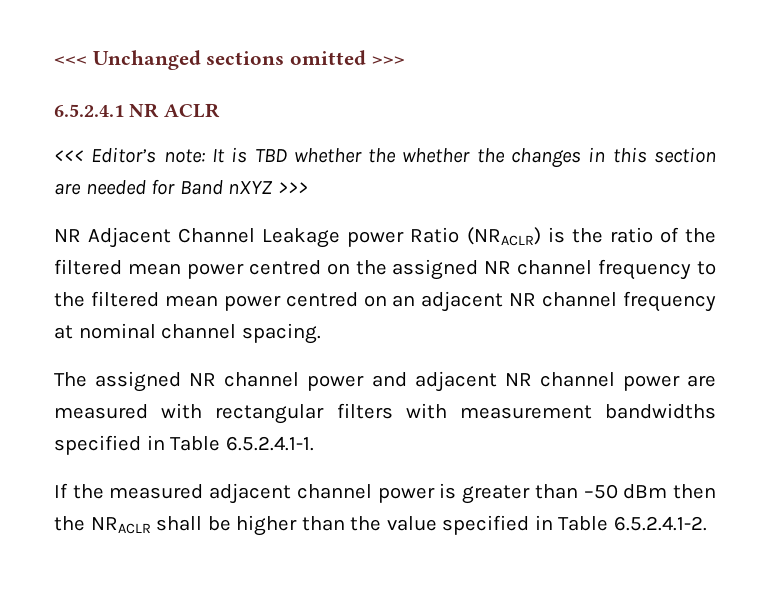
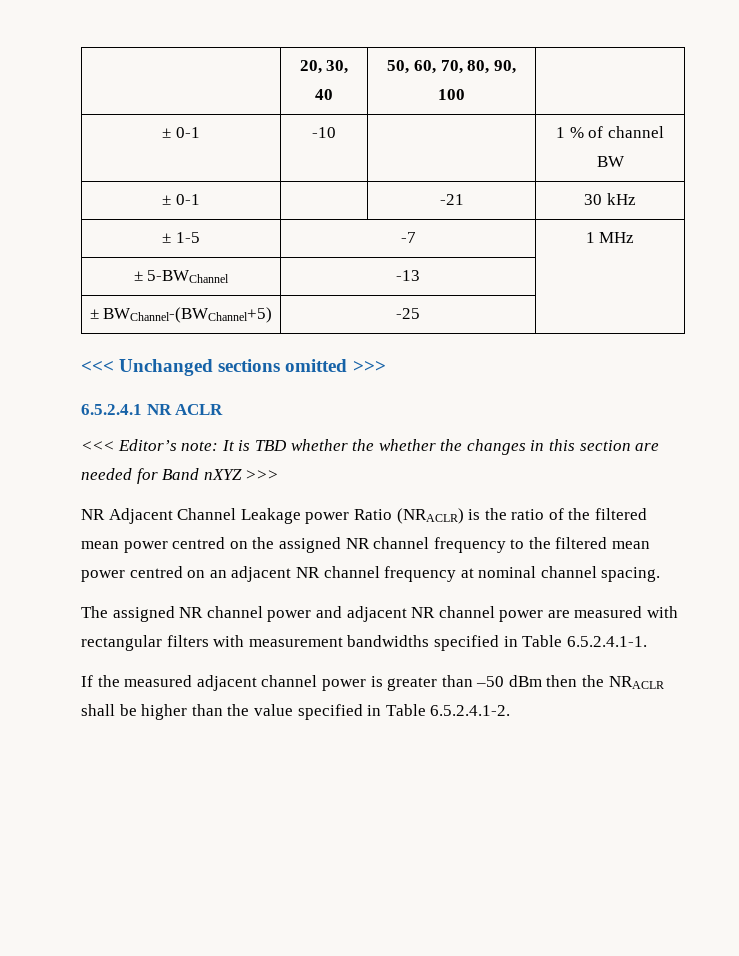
(54, 60) none -> [299,60,349,74] [315,89,333,100] [387,60,516,74] [438,89,466,100] [162,127,200,138] [312,127,336,138] [556,126,664,138] [596,156,625,167] [162,194,200,205] [439,194,464,205] [584,193,636,205] [162,232,200,243] [400,232,416,243] [585,232,635,243] [133,270,230,283] [396,270,421,281] [89,307,273,323] [396,308,421,319] | 20, 30, 40 | 50, 60, 70, 80, 90, 100 | // ± 0-1 | -10 | | 1 % of channel BW // ± 0-1 | | -21 | 30 kHz // ± 1-5 | -7 | 1 MHz // ± 5-BWChannel | -13 | // ± BWChannel-(BWChannel+5) | -25 | //

